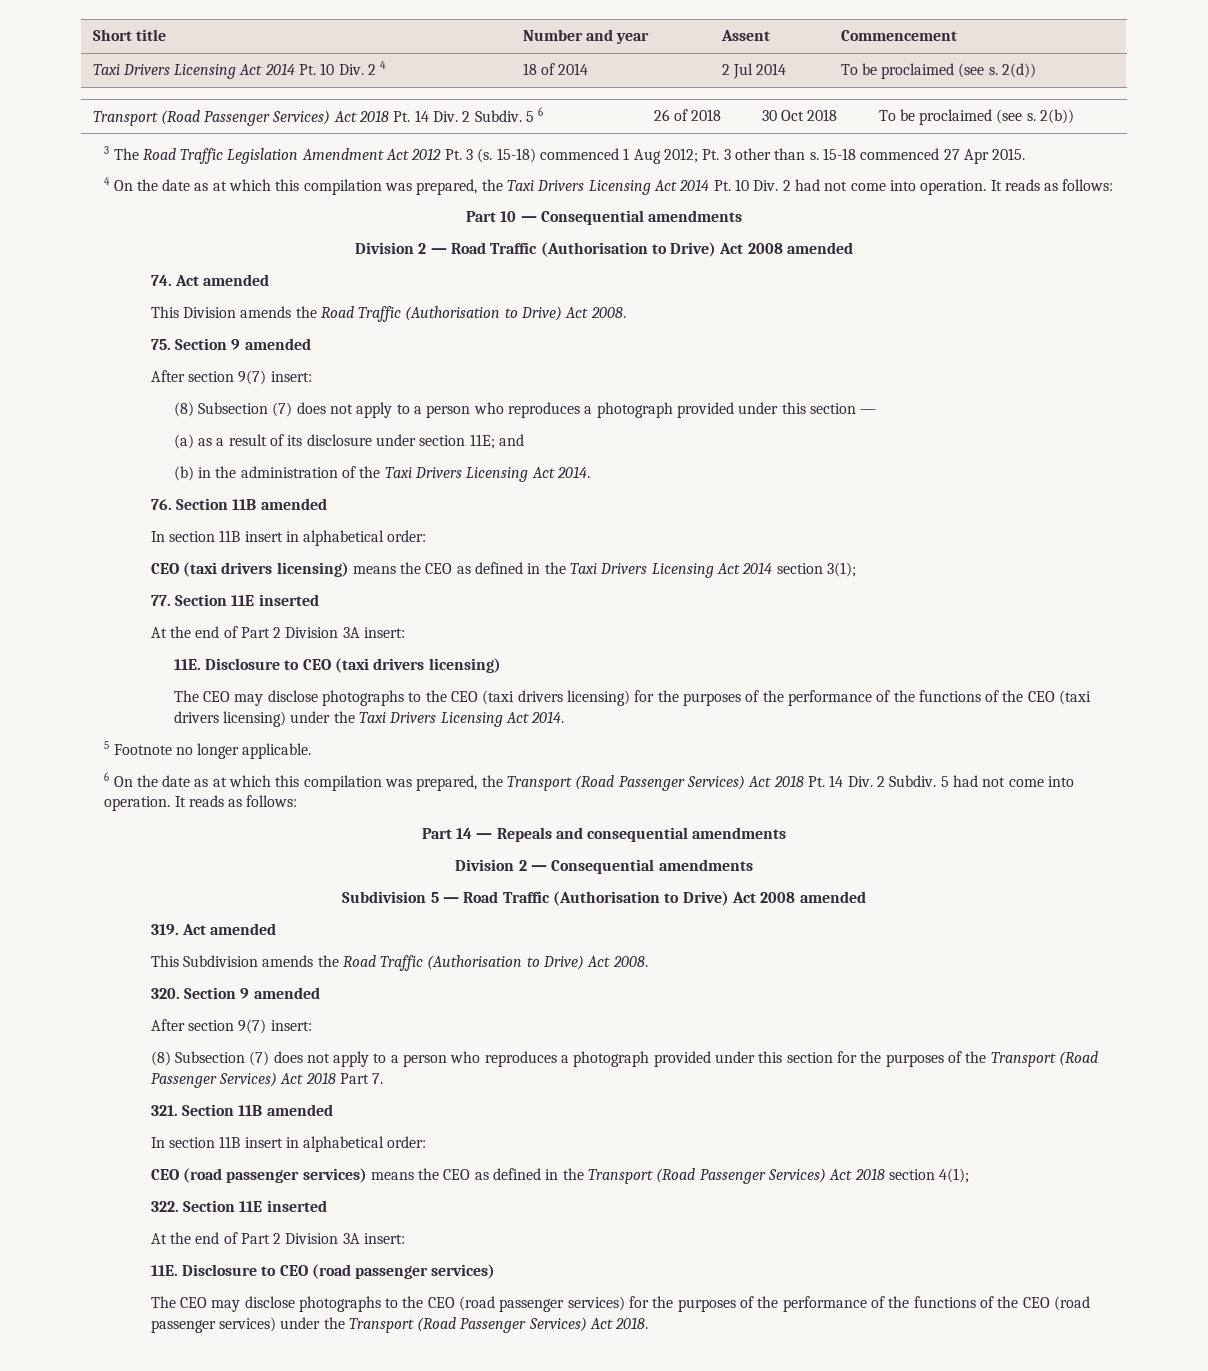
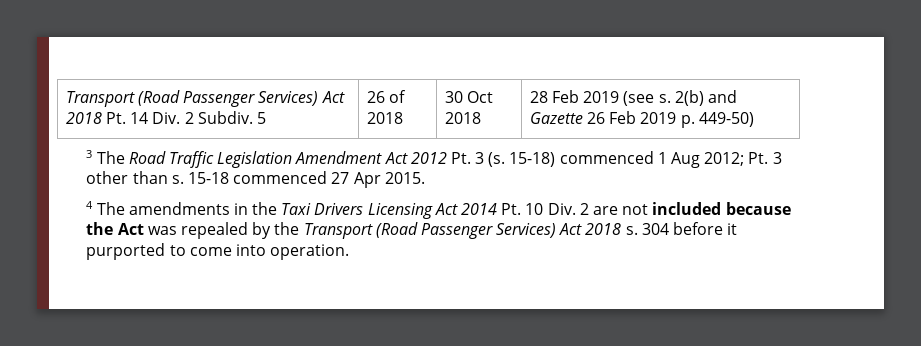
[92,29,166,41] [522,29,650,44] [720,30,770,41] [840,30,957,41] [92,61,387,79] [522,63,589,75] [721,63,787,79] [840,63,1037,79] Short title | Number and year | Assent | Commencement // Taxi Drivers Licensing Act 2014 Pt. 10 Div. 2 4 | 18 of 2014 | 2 Jul 2014 | To be proclaimed (see s. 2(d)) // -> (65, 99) none
[538,107,544,116] 6 -> (266, 118) none
[878,109,1075,125] To be proclaimed (see s. 2(b)) -> [529,90,737,106] [529,111,754,128] 28 Feb 2019 (see s. 2(b) and Gazette 26 Feb 2019 p. 449-50)
[113,179,478,195] On the date as at which this compilation was prepared, -> [96,202,248,215] The amendments in
[794,179,1114,195] [465,210,743,225] [354,242,854,257] [150,274,270,286] [150,306,626,322] [150,338,311,350] [150,370,312,385] [173,402,877,418] [173,434,524,449] [173,466,590,482] [150,498,327,510] [150,530,427,546] [150,562,857,578] [150,594,319,606] [150,626,406,638] [173,658,501,673] [173,690,1092,706] [173,711,565,727] [104,741,312,759] [104,772,1074,791] [104,795,298,811] [421,827,787,842] [455,859,753,874] [342,891,866,906] [150,923,277,935] [150,955,648,971] [150,987,320,999] [150,1019,312,1034] [150,1051,1098,1067] [150,1072,384,1088] [150,1104,333,1116] [150,1136,427,1152] [150,1168,970,1184] [150,1200,327,1212] [150,1232,406,1244] [150,1264,496,1279] [150,1296,1090,1312] [150,1317,649,1333] had not come into operation. It reads as follows: // Part 10 — Consequential amendments // Division 2 — Road Traffic (Authorisation to Drive) Act 2008 amended // 74. Act amended // This Division amends the Road Traffic (Authorisation to Drive) Act 2008. // 75. Section 9 amended // After section 9(7) insert: // (8) Subsection (7) does not apply to a person who reproduces a photograph provided under this section — // (a) as a result of its disclosure under section 11E; and // (b) in the administration of the Taxi Drivers Licensing Act 2014. // 76. Section 11B amended // In section 11B insert in alphabetical order: // CEO (taxi drivers licensing) means the CEO as defined in the Taxi Drivers Licensing Act 2014 section 3(1); // 77. Section 11E inserted // At the end of Part 2 Division 3A insert: // 11E. Disclosure to CEO (taxi drivers licensing) // The CEO may disclose photographs to the CEO (taxi drivers licensing) for the purposes of the performance of the functions of the CEO (taxi drivers licensing) under the Taxi Drivers Licensing Act 2014. // 5 Footnote no longer applicable. // 6 On the date as at which this compilation was prepared, the Transport (Road Passenger Services) Act 2018 Pt. 14 Div. 2 Subdiv. 5 had not come into operation. It reads as follows: // Part 14 — Repeals and consequential amendments // Division 2 — Consequential amendments // Subdivision 5 — Road Traffic (Authorisation to Drive) Act 2008 amended // 319. Act amended // This Subdivision amends the Road Traffic (Authorisation to Drive) Act 2008. // 320. Section 9 amended // After section 9(7) insert: // (8) Subsection (7) does not apply to a person who reproduces a photograph provided under this section for the purposes of the Transport (Road Passenger Services) Act 2018 Part 7. // 321. Section 11B amended // In section 11B insert in alphabetical order: // CEO (road passenger services) means the CEO as defined in the Transport (Road Passenger Services) Act 2018 section 4(1); // 322. Section 11E inserted // At the end of Part 2 Division 3A insert: // 11E. Disclosure to CEO (road passenger services) // The CEO may disclose photographs to the CEO (road passenger services) for the purposes of the performance of the functions of the CEO (road passenger services) under the Transport (Road Passenger Services) Act 2018. -> [592,202,791,215] [86,222,738,239] [86,243,350,260] are not included because the Act was repealed by the Transport (Road Passenger Services) Act 2018 s. 304 before it purported to come into operation.

